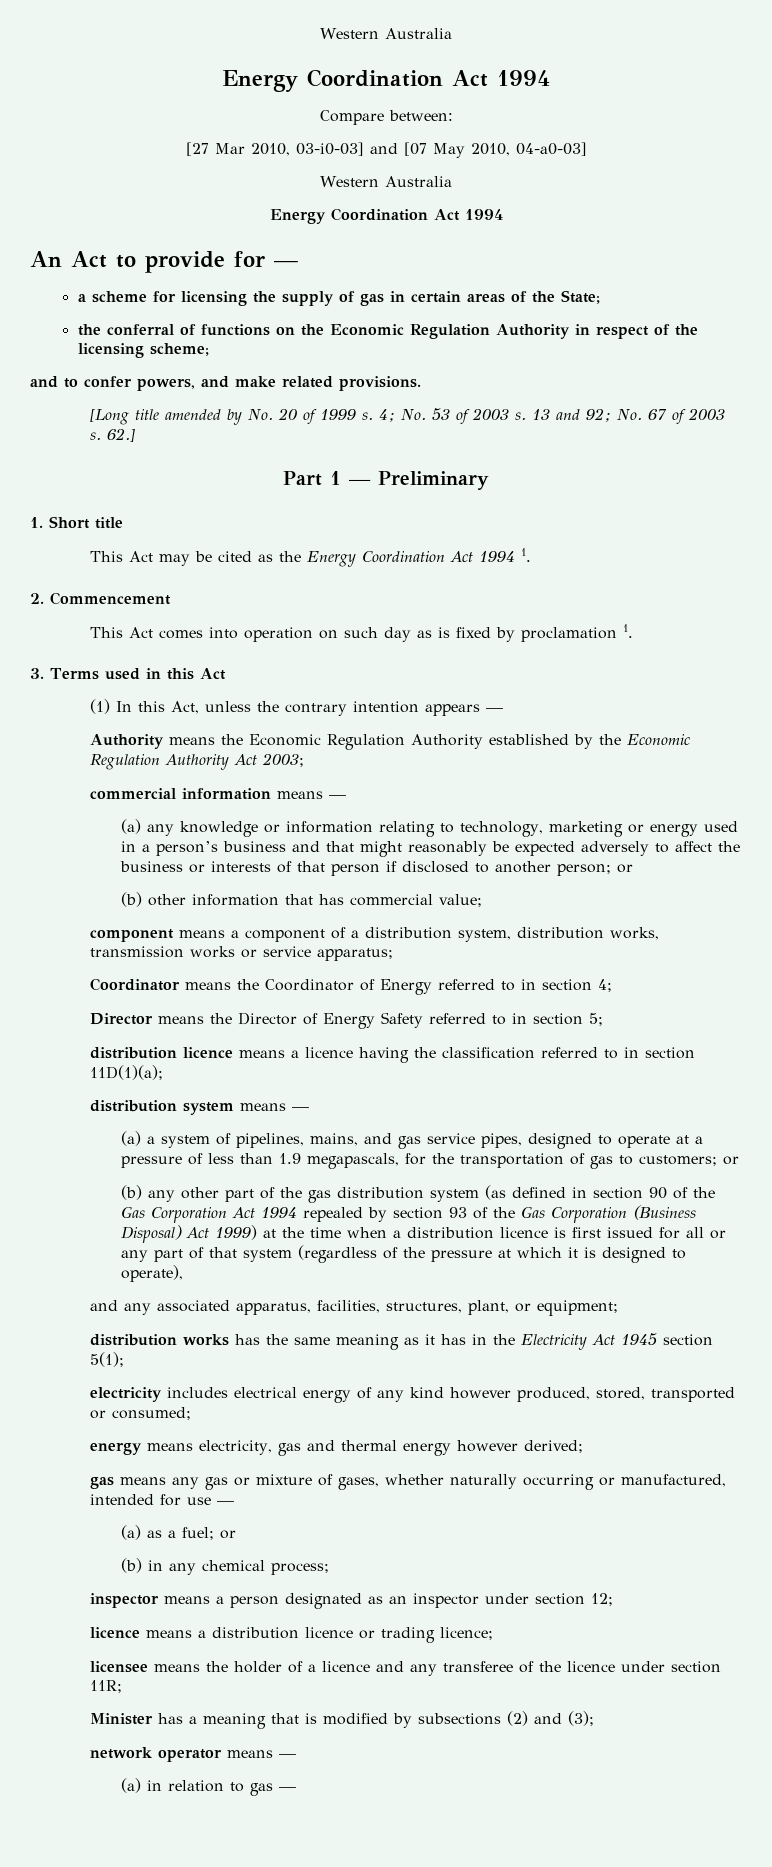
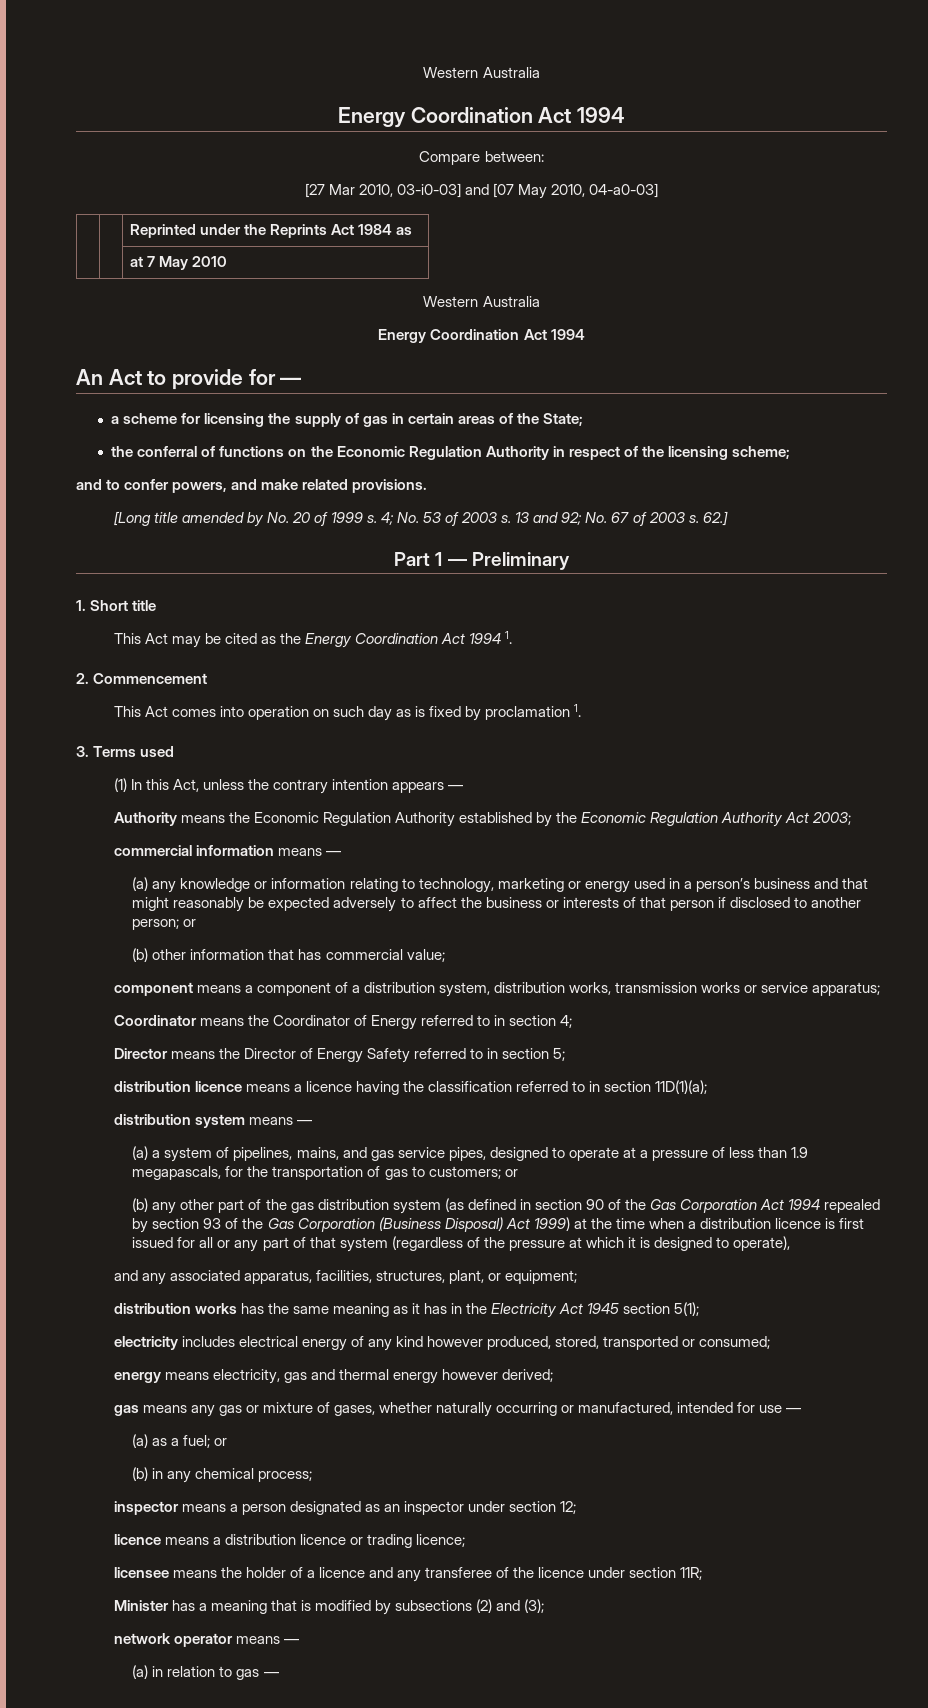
(587, 149) none -> [129,224,413,238] [129,256,228,270] // | | Reprinted under the Reprints Act 1984 as // | | at 7 May 2010
[145,668,226,680] in this Act -> (175, 751) none

